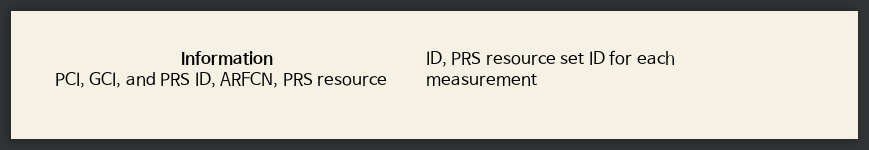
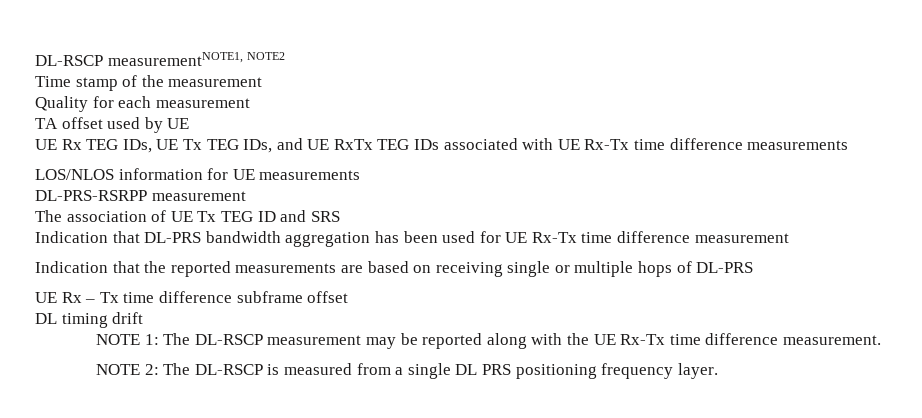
[181,51,273,65] [55,72,388,88] [426,50,675,67] [426,74,537,86] Information // PCI, GCI, and PRS ID, ARFCN, PRS resource ID, PRS resource set ID for each measurement -> [35,52,286,66] [35,75,263,91] [35,96,250,112] [35,117,190,133] [35,138,849,153] [35,168,361,180] [35,190,246,201] [35,210,340,222] [35,231,789,247] [35,261,754,277] [35,291,349,303] [35,312,144,328] [96,333,881,349] [96,363,718,379] DL-RSCP measurementNOTE1, NOTE2 // Time stamp of the measurement // Quality for each measurement // TA offset used by UE // UE Rx TEG IDs, UE Tx TEG IDs, and UE RxTx TEG IDs associated with UE Rx-Tx time difference measurements // LOS/NLOS information for UE measurements // DL-PRS-RSRPP measurement // The association of UE Tx TEG ID and SRS // Indication that DL-PRS bandwidth aggregation has been used for UE Rx-Tx time difference measurement // Indication that the reported measurements are based on receiving single or multiple hops of DL-PRS // UE Rx – Tx time difference subframe offset // DL timing drift // NOTE 1: The DL-RSCP measurement may be reported along with the UE Rx-Tx time difference measurement. // NOTE 2: The DL-RSCP is measured from a single DL PRS positioning frequency layer.

